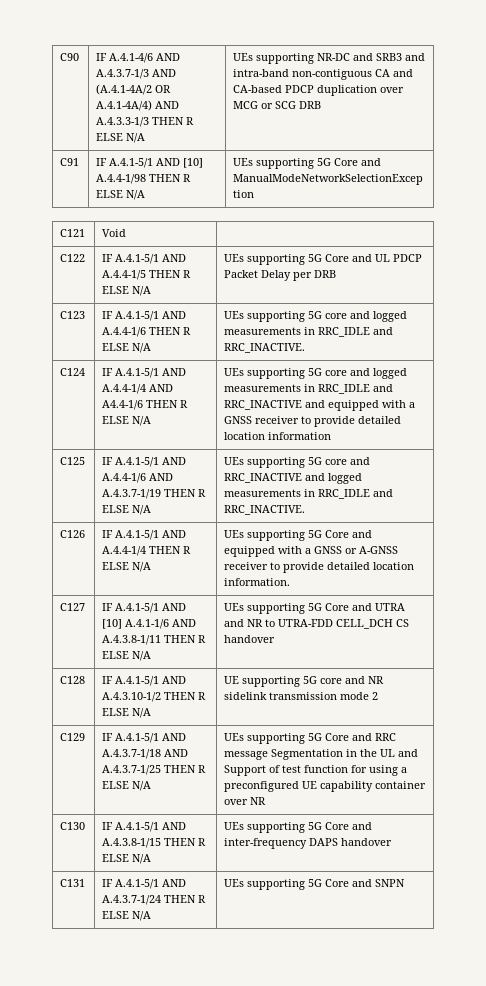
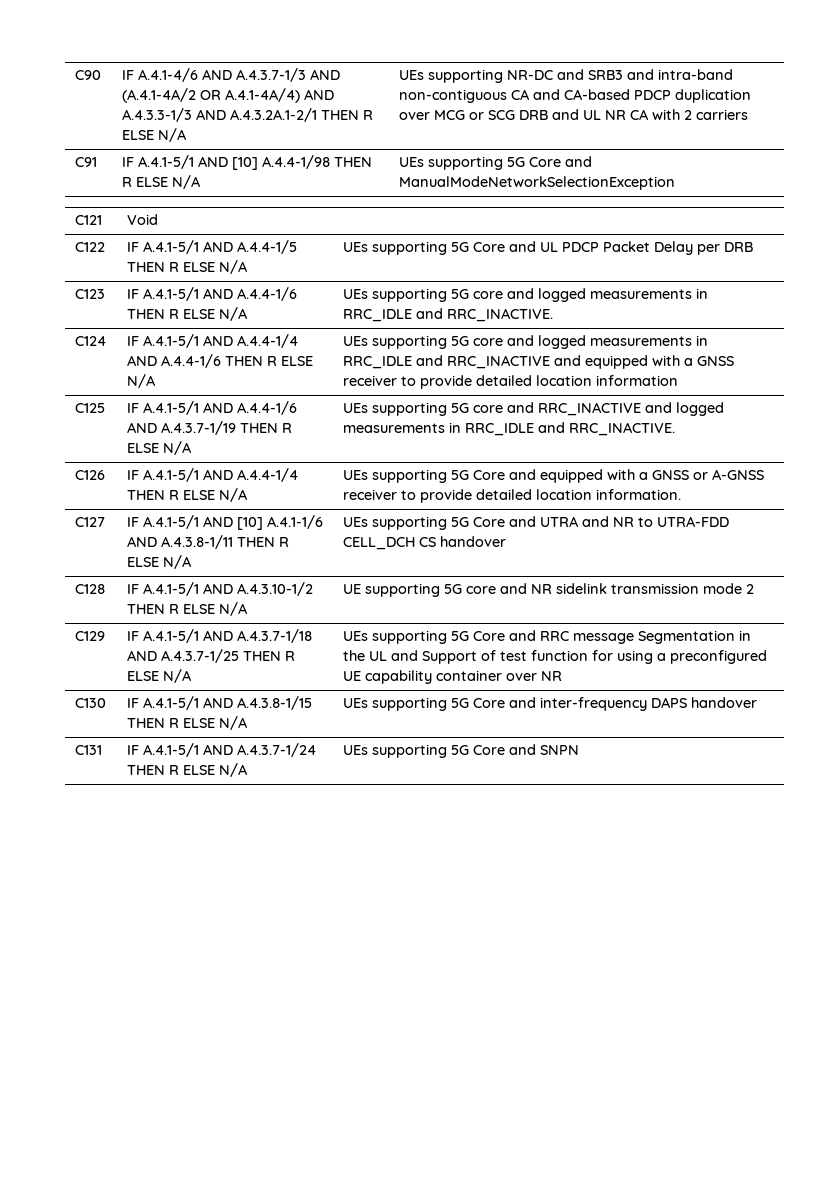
(150, 122) none -> [196,108,318,122] AND A.4.3.2A.1-2/1
(322, 105) none -> [552,109,749,120] and UL NR CA with 2 carriers
[102,400,144,410] A4.4-1/6 -> [161,354,222,368] A.4.4-1/6

